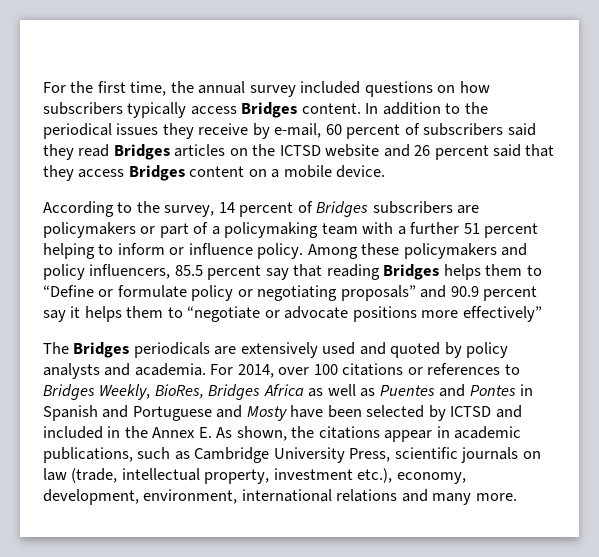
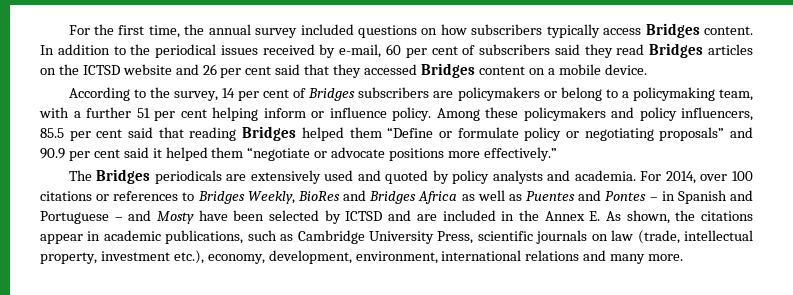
[162,123,249,139] they receive -> [262,44,315,55] received
[346,124,401,139] percent -> [405,46,458,58] per cent
[434,145,489,160] percent -> [220,66,272,78] per cent
[78,169,125,178] access -> [364,64,418,75] accessed
[239,202,294,217] percent -> [238,89,290,101] per cent
[159,222,209,238] part of -> [560,87,618,101] belong to
[321,223,358,235] team -> [718,89,753,101] team,
[484,223,539,238] [43,243,114,259] percent helping to -> [154,107,258,121] per cent helping
[207,264,542,280] percent say that reading Bridges helps them to -> [69,126,382,141] per cent said that reading Bridges helped them
[483,286,538,301] [43,306,183,322] percent say it helps them to -> [68,147,244,161] per cent said it helped them
[462,306,542,322] effectively” -> [483,147,557,161] effectively.”
[154,384,204,399] BioRes, -> [297,190,367,201] BioRes and
(516, 390) none -> [649,197,658,201] –
(212, 413) none -> [114,217,123,221] –
(522, 411) none -> [416,214,437,221] are

